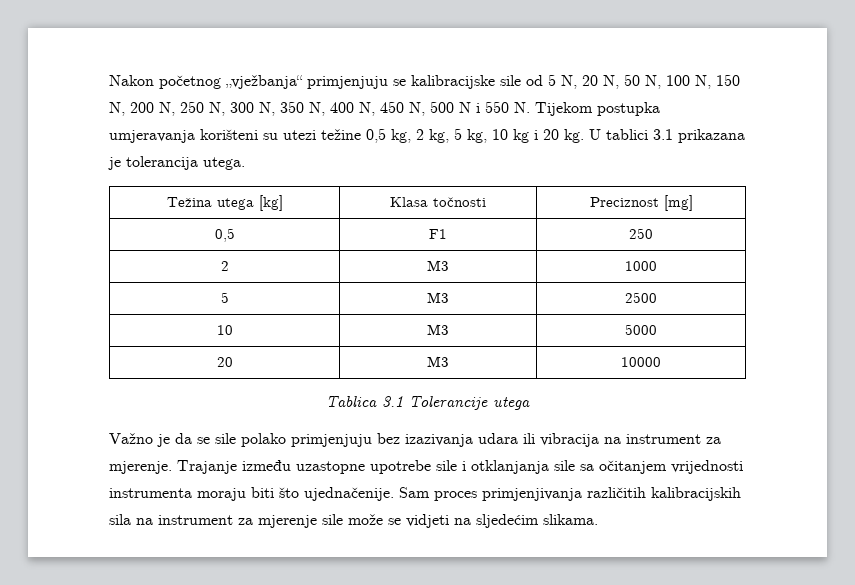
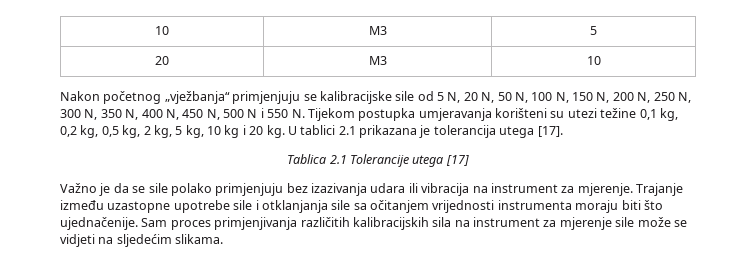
(109, 80) none -> [155,26,169,35] [368,26,387,35] [590,26,597,35] [155,56,169,65] [368,56,387,65] [586,56,601,65] 10 | M3 | 5 // 20 | M3 | 10 //
(361, 134) none -> [639,108,678,121] [60,125,99,138] 0,1 kg, 0,2 kg,
[653,129,673,140] 3.1 -> [338,126,356,135] 2.1
[203,157,245,170] [166,195,283,211] [390,197,486,207] [589,195,693,211] [214,228,235,242] [429,229,447,239] [629,228,653,239] [220,261,229,271] [427,260,449,271] [625,261,657,271] [220,292,229,303] [427,292,449,303] [625,292,657,303] [216,325,233,335] [427,324,449,335] [625,324,657,335] [216,357,233,367] [427,356,449,367] [621,357,661,367] utega. // Težina utega [kg] | Klasa točnosti | Preciznost [mg] // 0,5 | F1 | 250 // 2 | M3 | 1000 // 5 | M3 | 2500 // 10 | M3 | 5000 // 20 | M3 | 10000 -> [499,126,563,138] utega [17].
[382,396,403,407] 3.1 -> [329,155,347,164] 2.1
(530, 403) none -> [445,155,469,166] [17]

